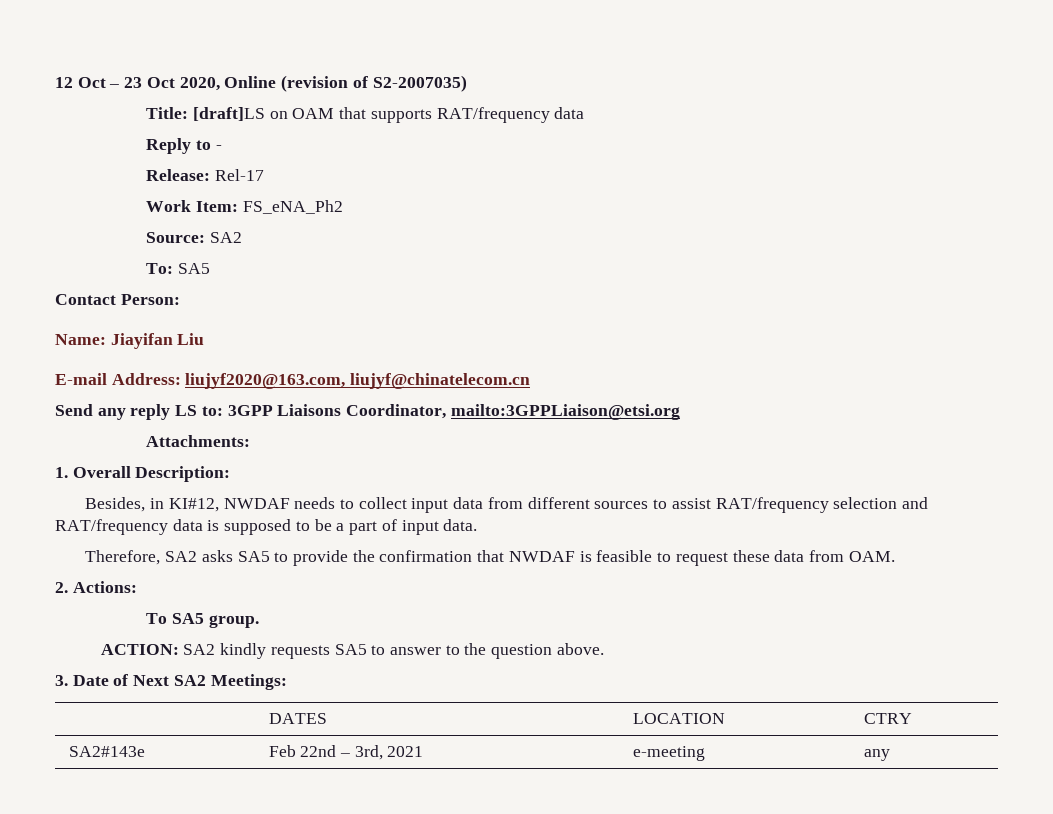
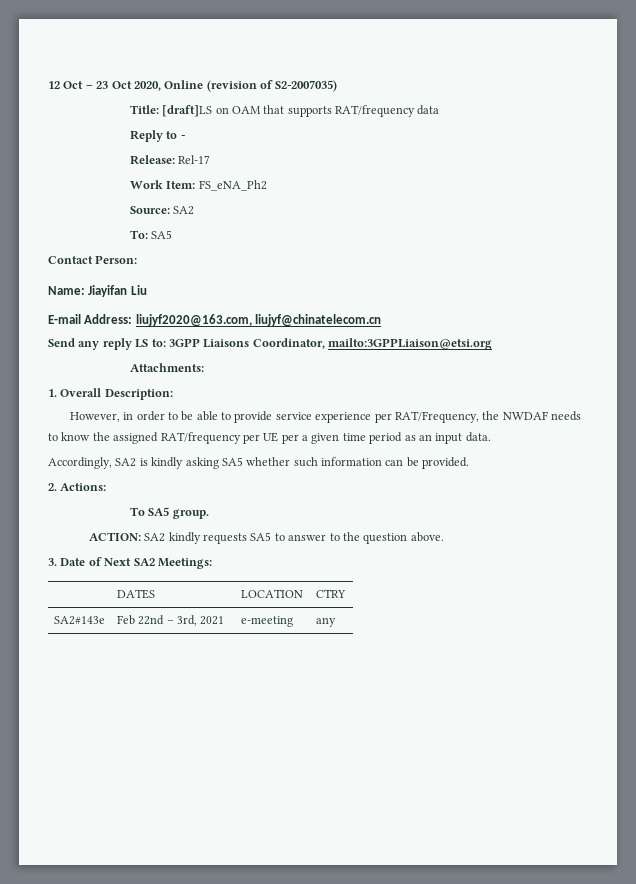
[85,497,929,513] [55,519,478,535] [85,550,895,566] Besides, in KI#12, NWDAF needs to collect input data from different sources to assist RAT/frequency selection and RAT/frequency data is supposed to be a part of input data. // Therefore, SA2 asks SA5 to provide the confirmation that NWDAF is feasible to request these data from OAM. -> [69,411,582,423] [48,432,491,444] [48,457,470,469] However, in order to be able to provide service experience per RAT/Frequency, the NWDAF needs to know the assigned RAT/frequency per UE per a given time period as an input data. // Accordingly, SA2 is kindly asking SA5 whether such information can be provided.

